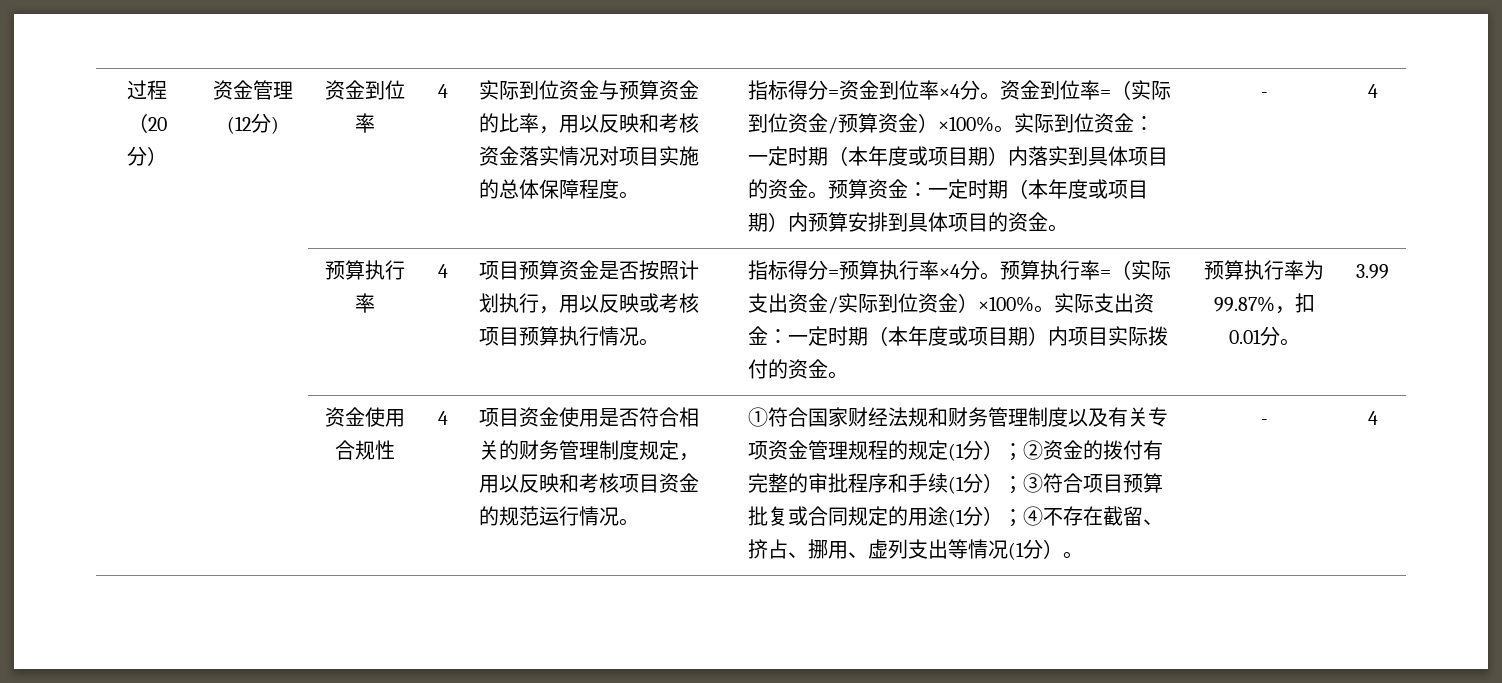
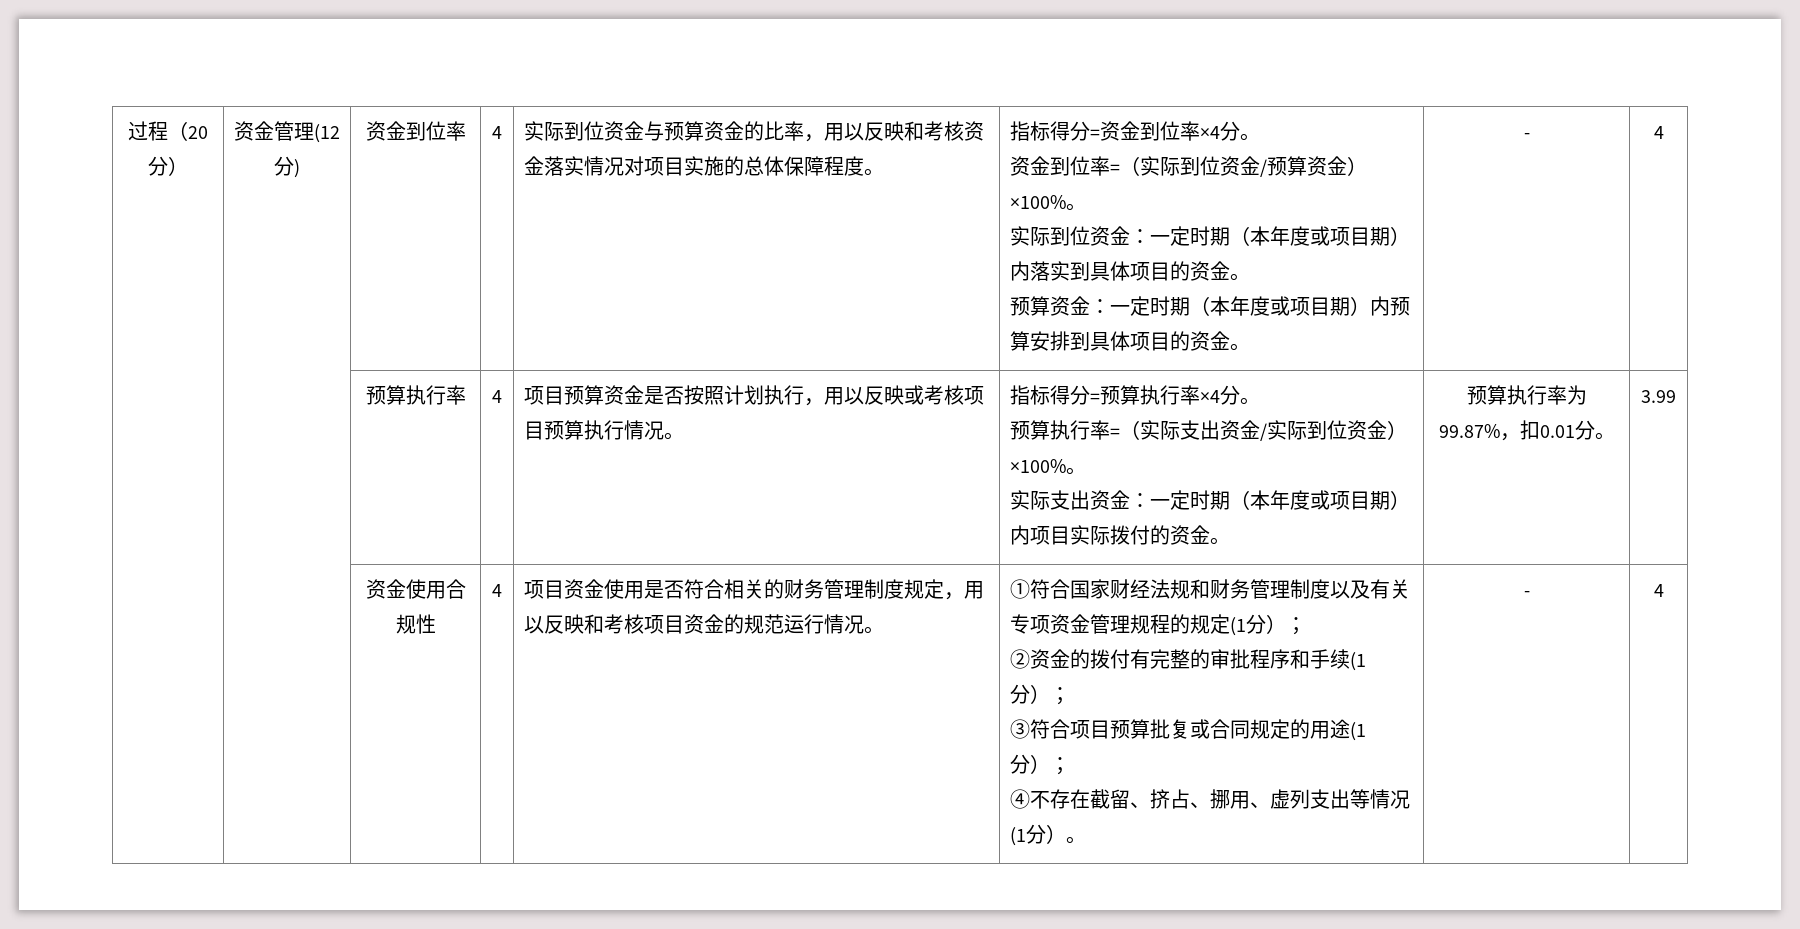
(1000, 96) none -> (1260, 137) //
(1014, 129) none -> (1086, 207) //
(828, 195) none -> (1250, 277) //
(1000, 276) none -> (1260, 401) //
(1054, 309) none -> (1086, 471) //
(1023, 452) none -> (1306, 626) //
(1023, 485) none -> (1070, 696) //
(1023, 518) none -> (1070, 766) //

